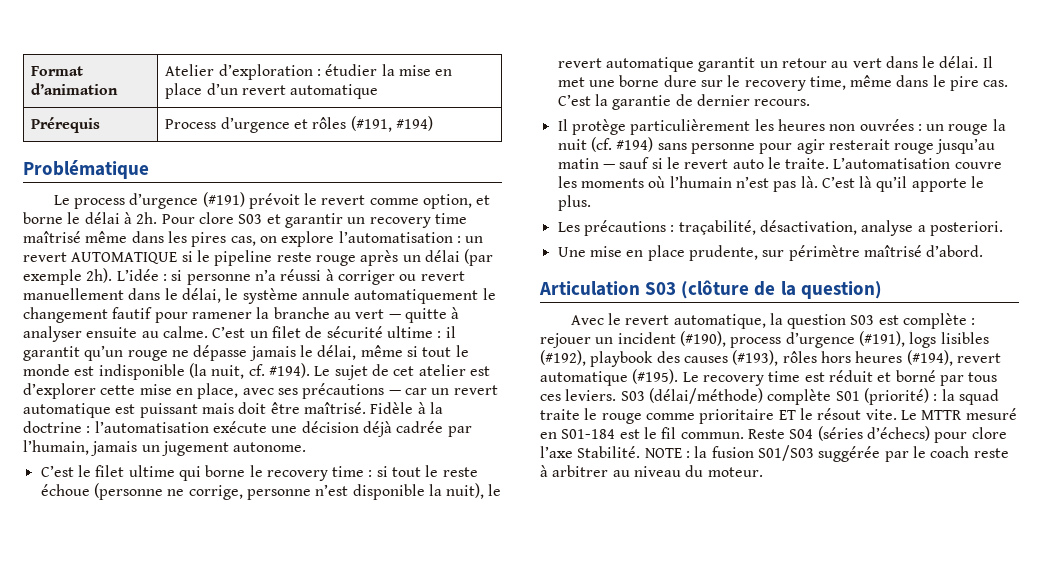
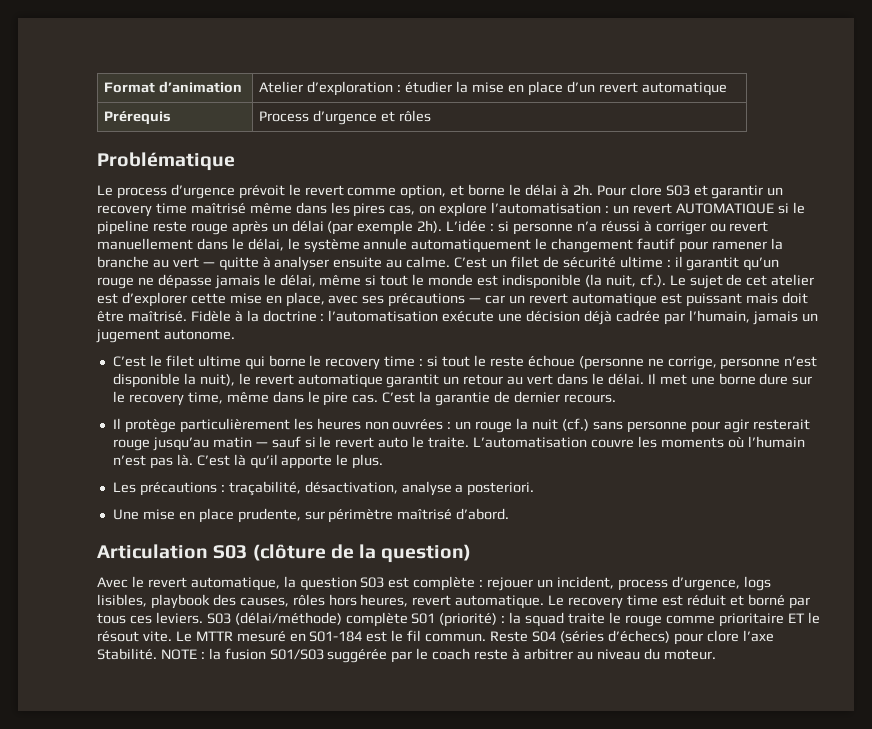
[350,116,434,132] (#191, #194) -> (432, 116) none
[202,192,245,207] (#191) -> (235, 191) none
[248,363,310,378] cf. #194). -> [639,274,666,287] cf.).
[590,137,654,152] (cf. #194) -> [561,418,589,431] (cf.)
[617,331,989,348] [540,350,1001,367] [540,369,679,386] incident (#190), process d’urgence (#191), logs lisibles (#192), playbook des causes (#193), rôles hors heures (#194), revert automatique (#195). -> [556,576,771,591] [97,594,545,609] incident, process d’urgence, logs lisibles, playbook des causes, rôles hors heures, revert automatique.

